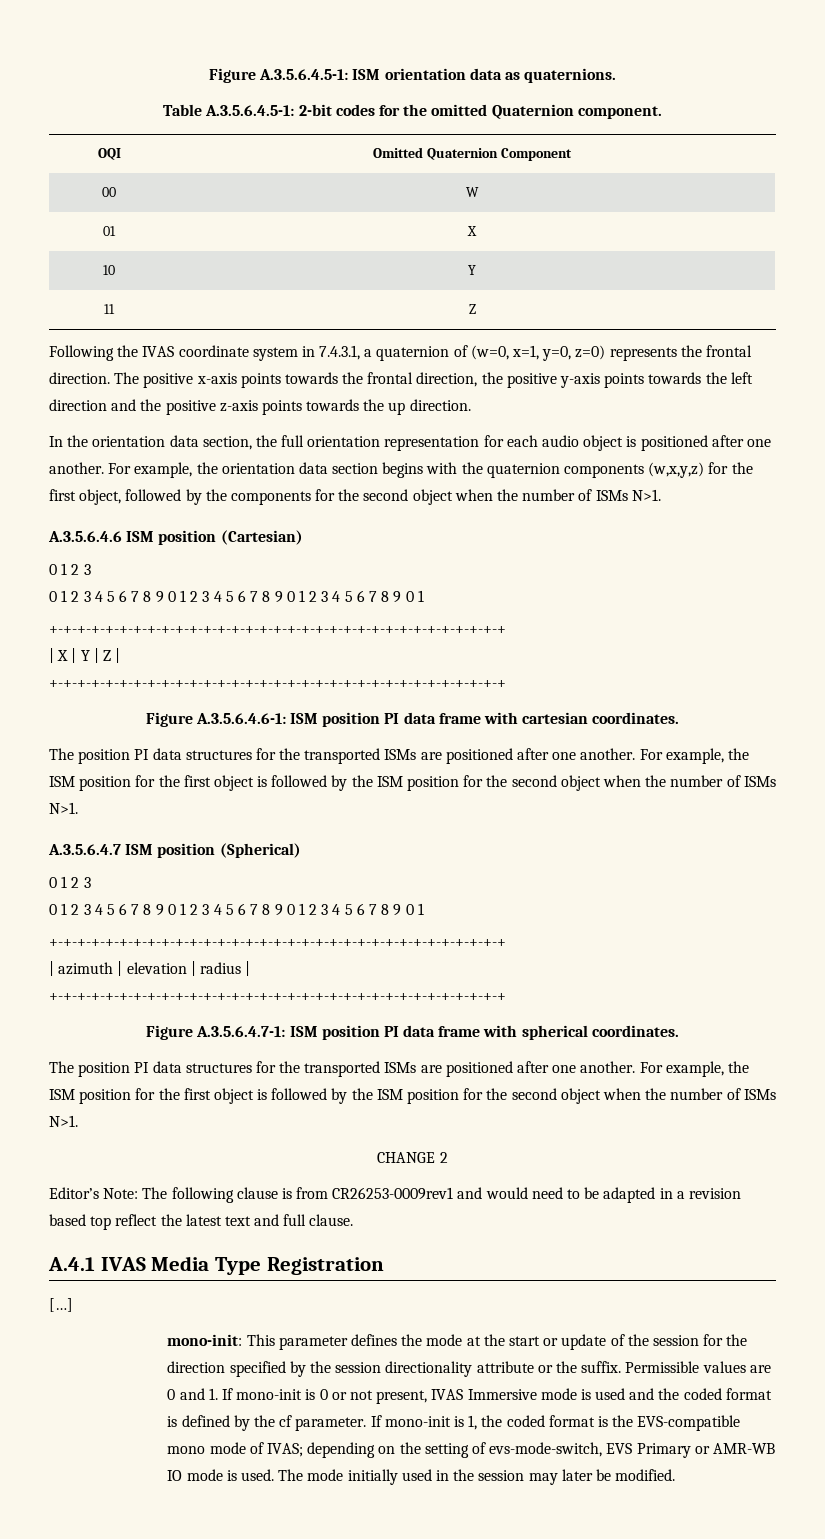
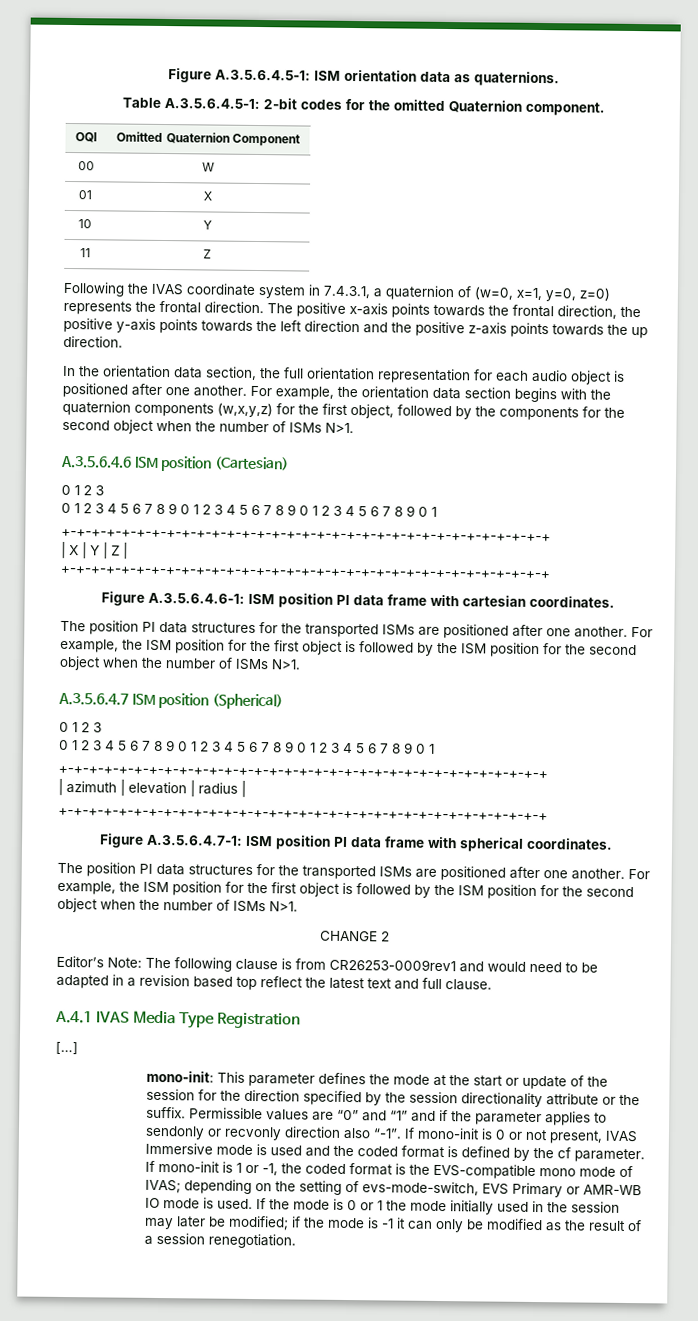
[167,1388,218,1400] 0 and 1. -> [336,1109,607,1126] [144,1125,402,1141] “0” and “1” and if the parameter applies to sendonly or recvonly direction also “-1”.
[468,1415,478,1430] 1, -> [235,1162,278,1176] 1 or -1,
[278,1469,304,1481] The -> [255,1198,407,1211] If the mode is 0 or 1 the
[615,1469,676,1481] modified. -> [227,1215,642,1233] [143,1232,296,1249] modified; if the mode is -1 it can only be modified as the result of a session renegotiation.

